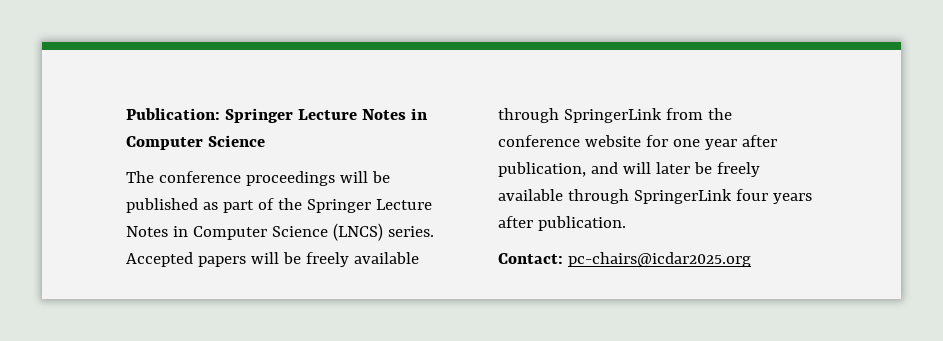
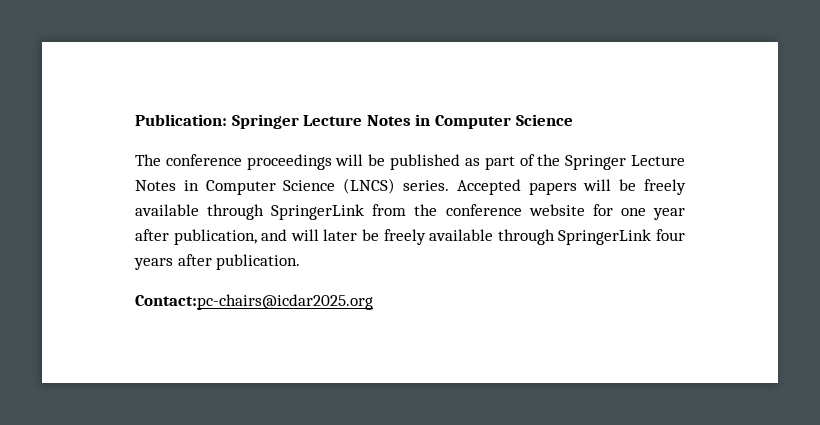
[498,252,751,267] Contact: pc-chairs@icdar2025.org -> [135,294,373,310] Contact:pc-chairs@icdar2025.org

